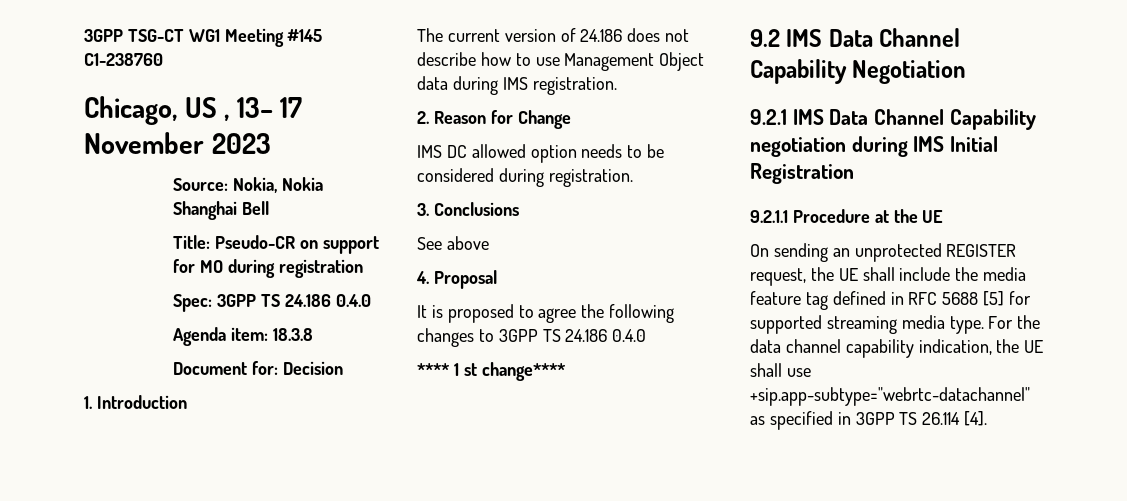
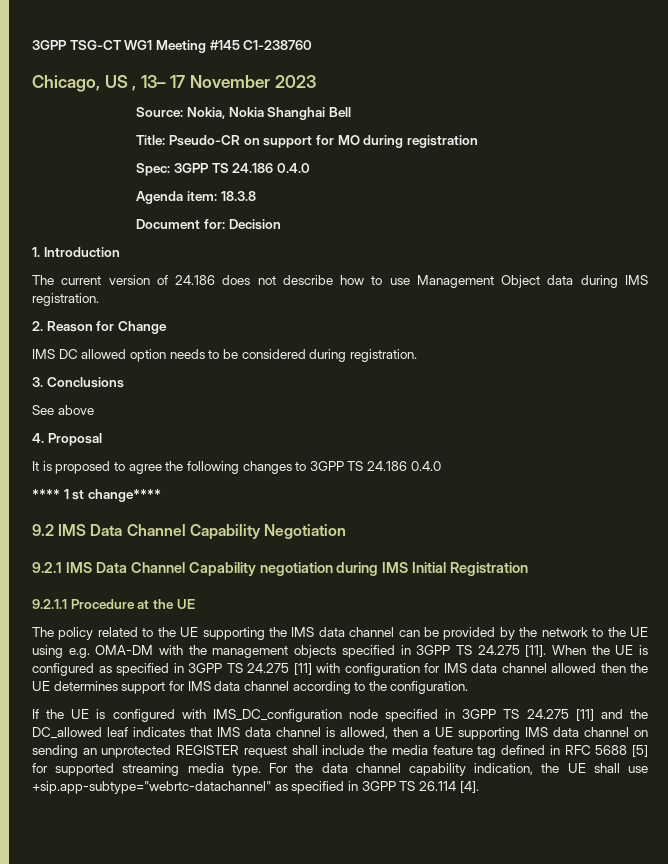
[750,244,769,257] On -> [32,627,649,640] [32,645,648,658] [32,663,648,676] [32,681,469,694] [32,709,648,722] [32,727,648,740] The policy related to the UE supporting the IMS data channel can be provided by the network to the UE using e.g. OMA-DM with the management objects specified in 3GPP TS 24.275 [11]. When the UE is configured as specified in 3GPP TS 24.275 [11] with configuration for IMS data channel allowed then the UE determines support for IMS data channel according to the configuration. // If the UE is configured with IMS_DC_configuration node specified in 3GPP TS 24.275 [11] and the DC_allowed leaf indicates that IMS data channel is allowed, then a UE supporting IMS data channel on
[750,267,858,286] request, the UE -> [243,746,287,758] request

